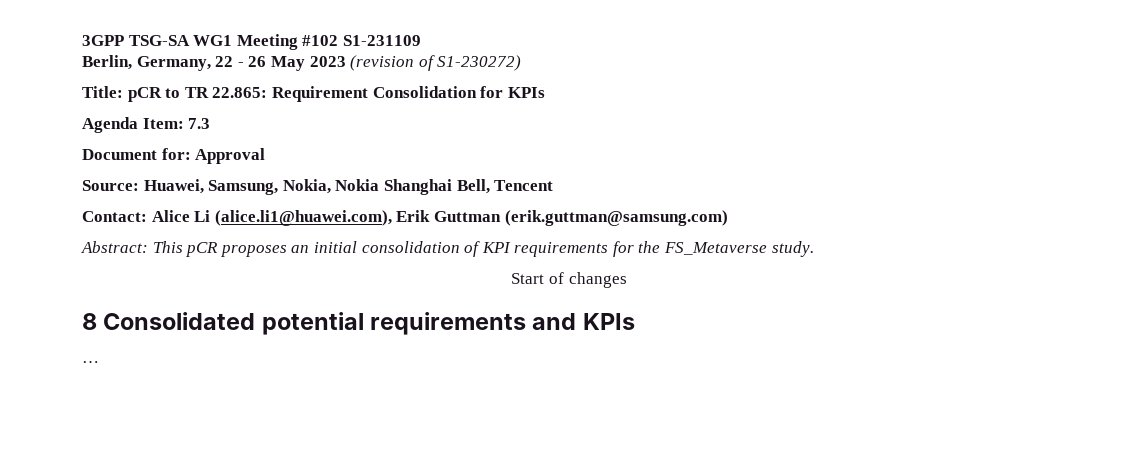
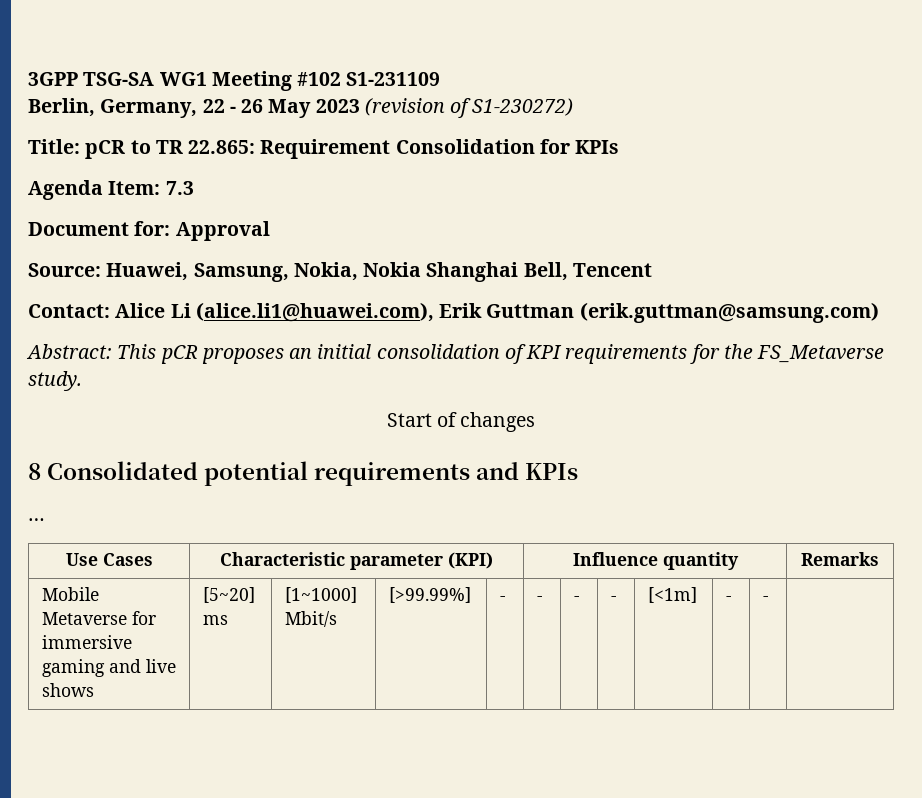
(99, 362) none -> [65,553,153,566] [220,552,494,570] [572,552,739,570] [801,552,879,566] [41,587,99,601] [41,611,156,625] [41,635,132,649] [41,659,176,677] [41,683,94,697] [202,587,255,603] [202,615,228,625] [284,587,357,603] [284,611,337,627] [388,587,471,603] [499,596,505,601] [536,596,542,601] [573,596,579,601] [610,596,616,601] [647,587,697,603] [725,596,731,601] [762,596,768,601] // Use Cases | Characteristic parameter (KPI) | Influence quantity | Remarks // Mobile Metaverse for immersive gaming and live shows | [5~20] ms | [1~1000] Mbit/s | [>99.99%] | - | - | - | - | [<1m] | - | - |

